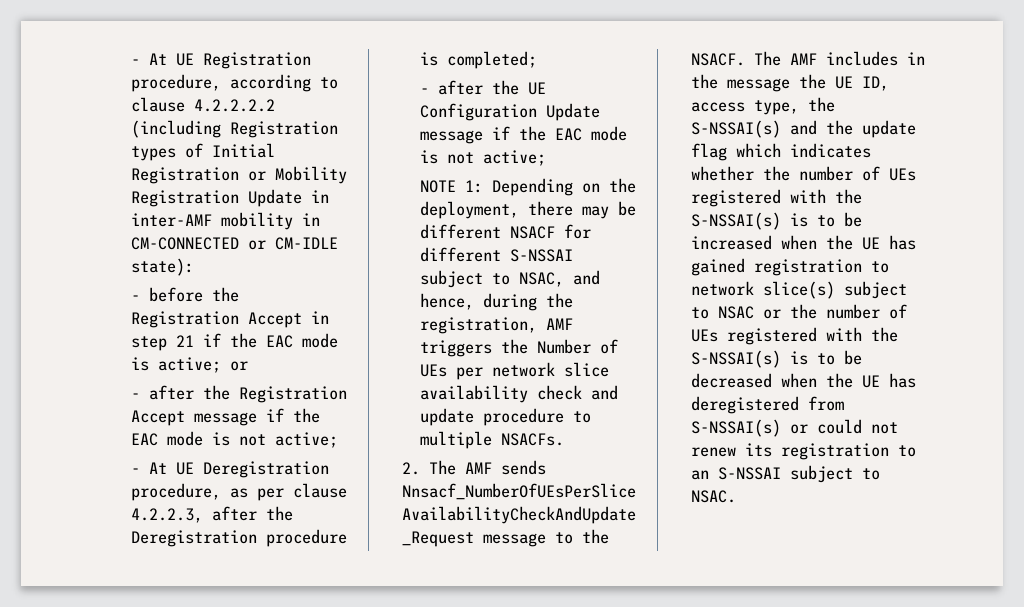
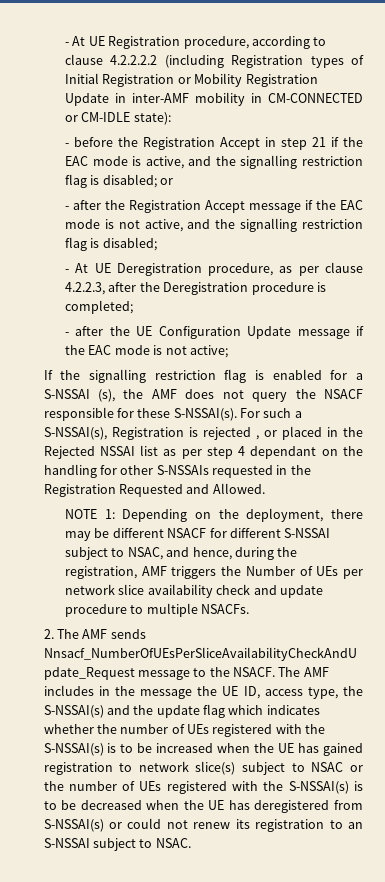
[157,357,221,373] active; -> [145,155,363,169] [65,174,157,188] active, and the signalling restriction flag is disabled;
[274,432,338,448] active; -> [144,218,363,232] [65,237,157,251] active, and the signalling restriction flag is disabled;
(546, 158) none -> [43,369,363,383] [43,389,363,402] [43,407,302,421] [43,426,363,440] [43,445,364,459] [43,464,311,478] [43,483,265,497] // If the signalling restriction flag is enabled for a S-NSSAI (s), the AMF does not query the NSACF responsible for these S-NSSAI(s). For such a S-NSSAI(s), Registration is rejected , or placed in the Rejected NSSAI list as per step 4 dependant on the handling for other S-NSSAIs requested in the Registration Requested and Allowed.

